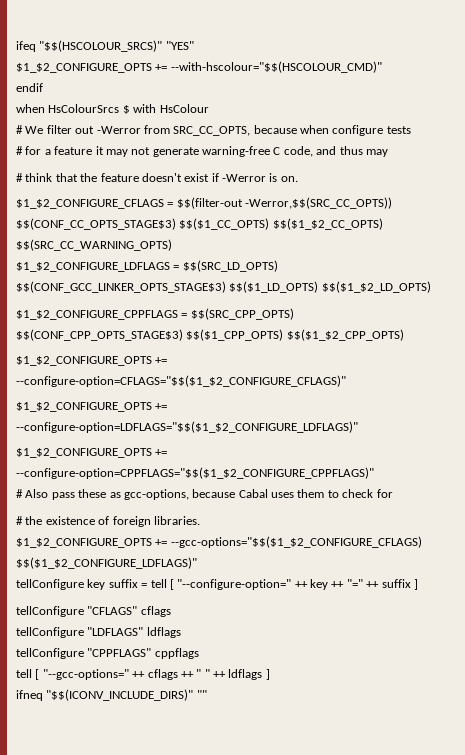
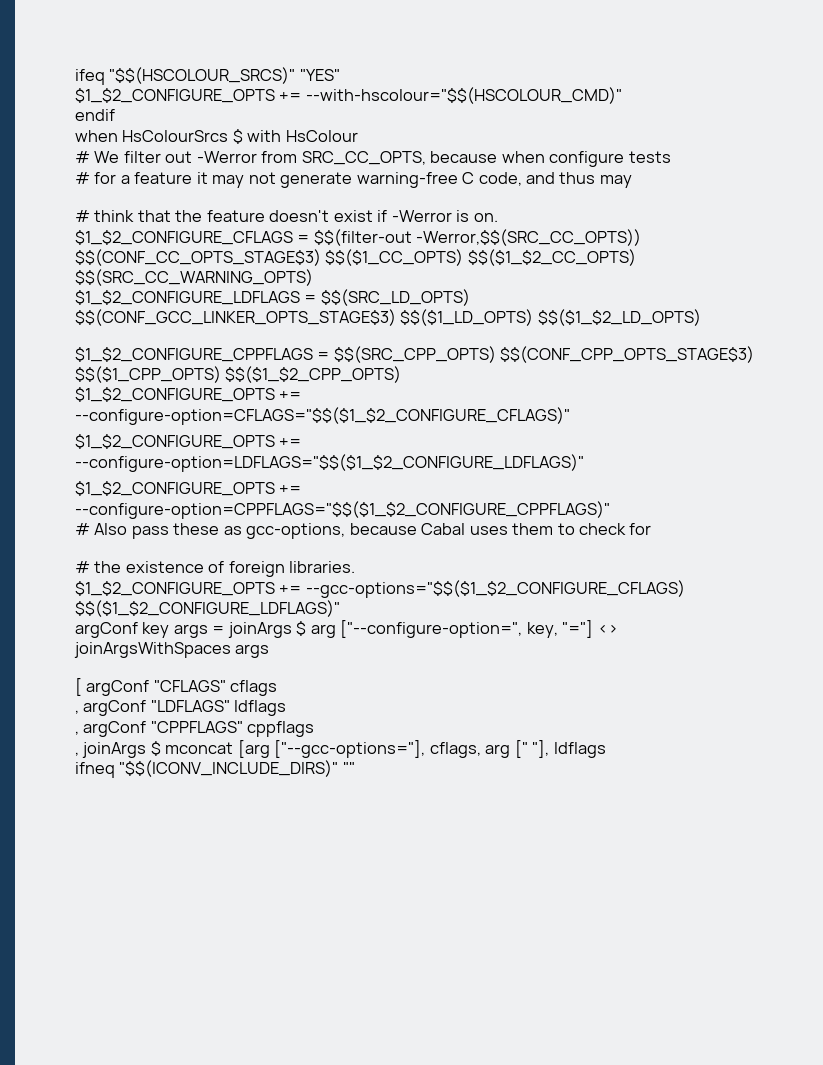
[16,579,418,590] [16,606,84,617] tellConfigure key suffix = tell [ "--configure-option=" ++ key ++ "=" ++ suffix ] // tellConfigure -> [75,620,618,638] [74,642,270,658] [75,678,150,696] argConf key args = joinArgs $ arg ["--configure-option=", key, "="] <> joinArgsWithSpaces args // [ argConf
[16,627,84,638] tellConfigure -> [75,700,147,716] , argConf
[16,648,84,659] tellConfigure -> [75,721,147,737] , argConf
[16,669,270,680] tell [ "--gcc-options=" ++ cflags ++ " " ++ ldflags ] -> [75,740,606,758] , joinArgs $ mconcat [arg ["--gcc-options="], cflags, arg [" "], ldflags

